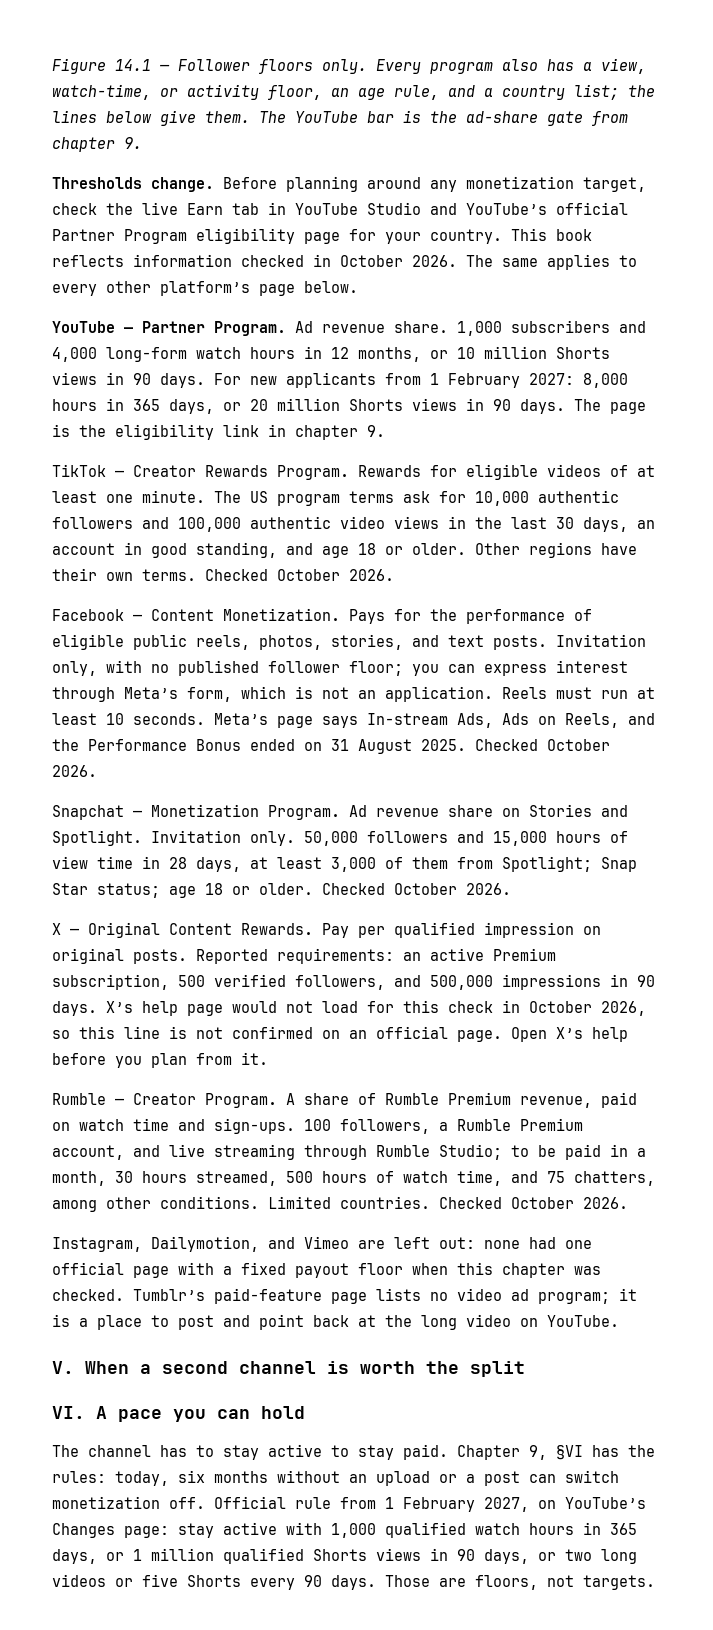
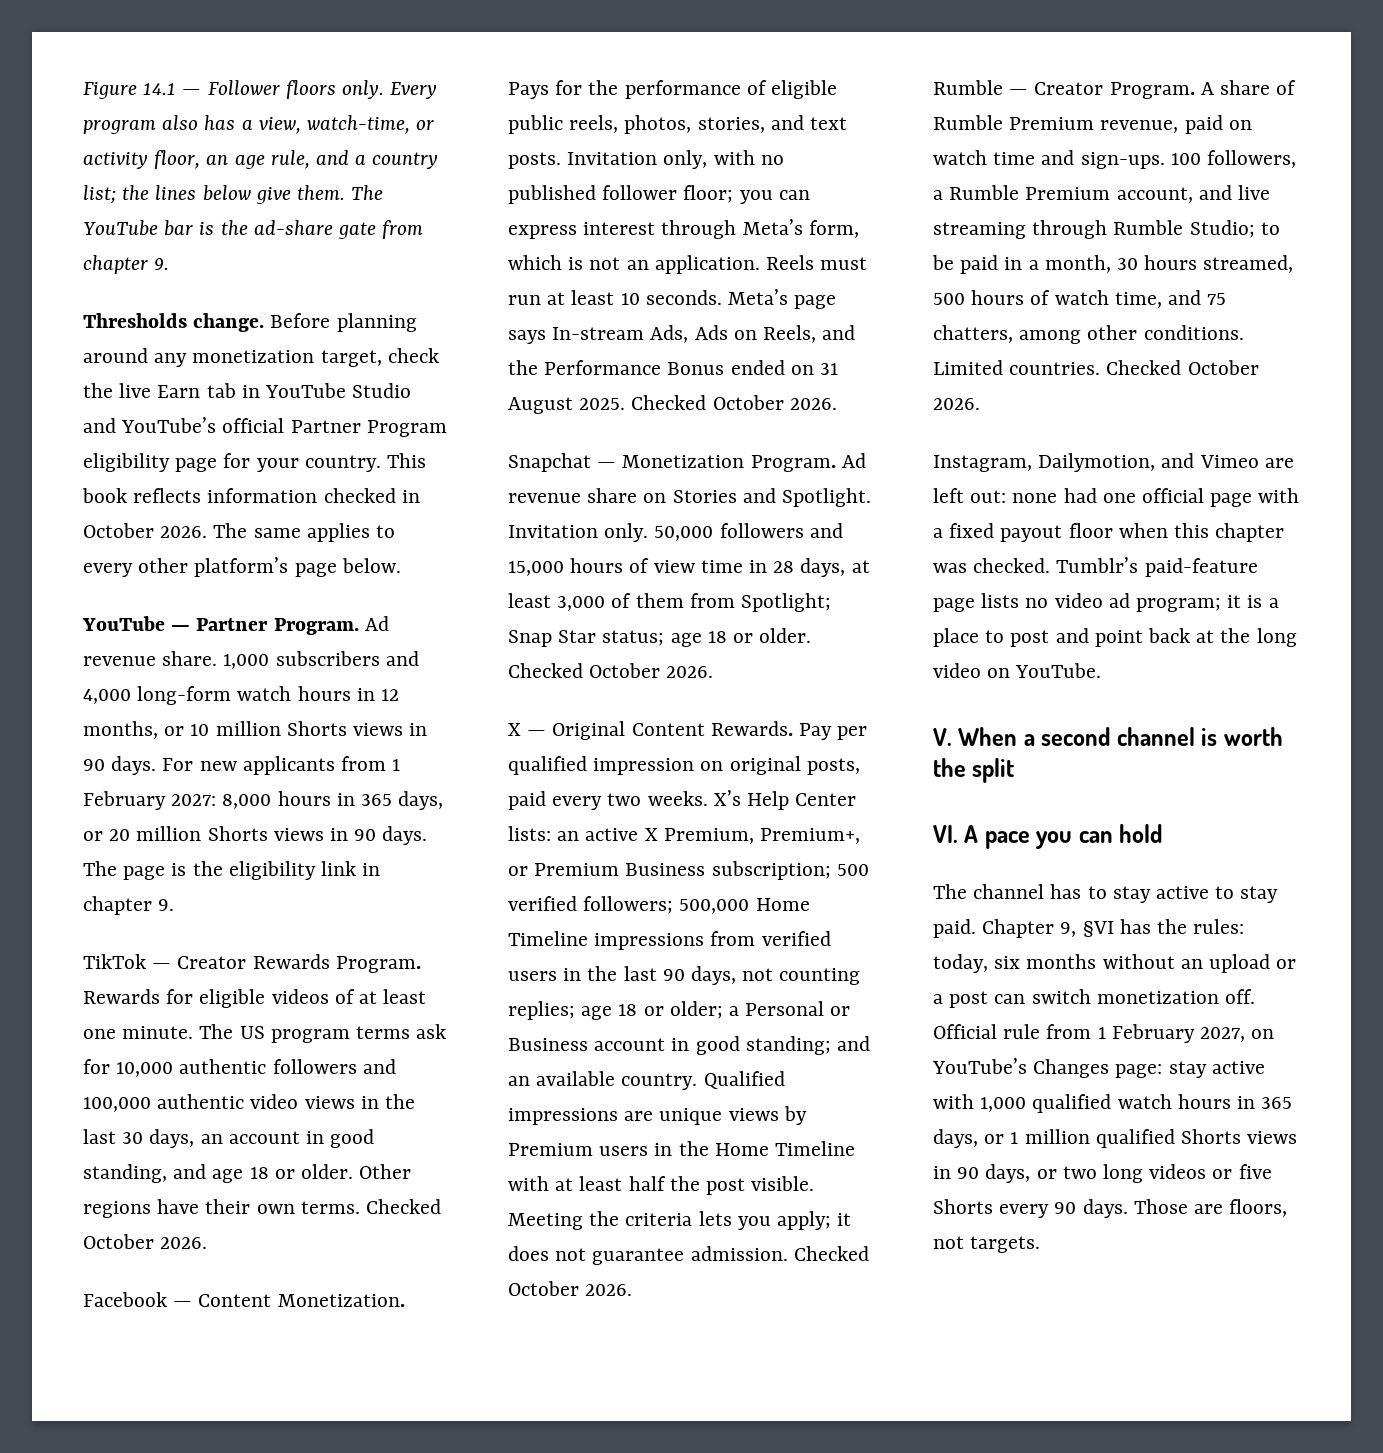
[133,948,556,964] [52,974,655,990] [52,1000,646,1016] [52,1026,628,1042] [52,1052,268,1068] posts. Reported requirements: an active Premium subscription, 500 verified followers, and 500,000 impressions in 90 days. X’s help page would not load for this check in October 2026, so this line is not confirmed on an official page. Open X’s help before you plan from it. -> [806,758,860,775] [508,790,857,810] [508,826,861,844] [508,861,869,880] [508,896,810,914] [508,931,831,950] [508,966,861,985] [508,1001,851,1020] [508,1036,871,1055] [508,1071,785,1090] [508,1106,807,1125] [508,1141,856,1156] [508,1176,815,1195] [508,1211,852,1230] [508,1246,869,1265] [508,1281,633,1296] posts, paid every two weeks. X’s Help Center lists: an active X Premium, Premium+, or Premium Business subscription; 500 verified followers; 500,000 Home Timeline impressions from verified users in the last 90 days, not counting replies; age 18 or older; a Personal or Business account in good standing; and an available country. Qualified impressions are unique views by Premium users in the Home Timeline with at least half the post visible. Meeting the criteria lets you apply; it does not guarantee admission. Checked October 2026.

